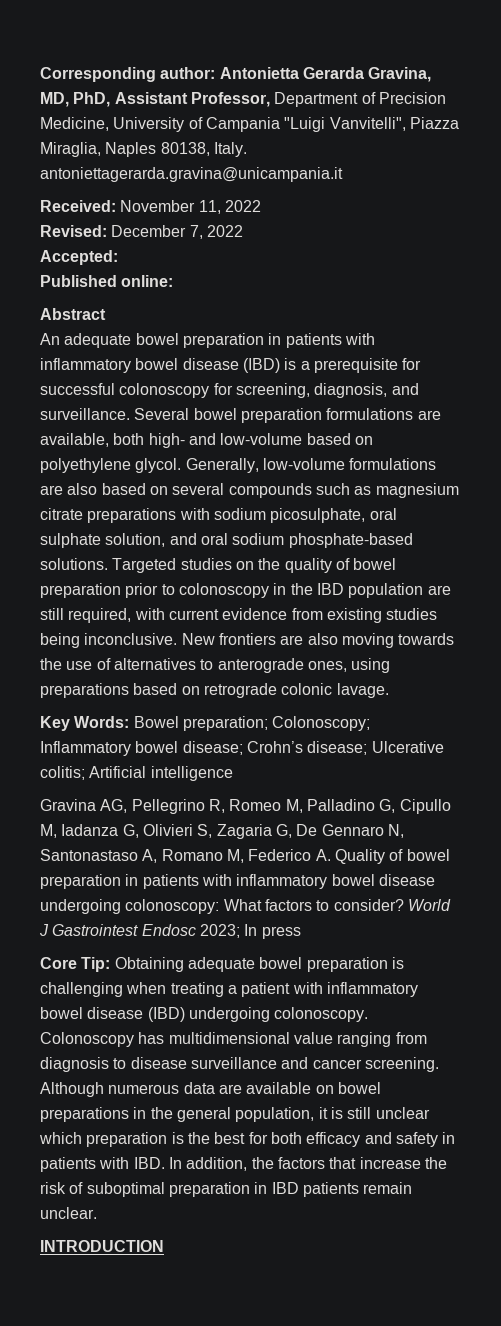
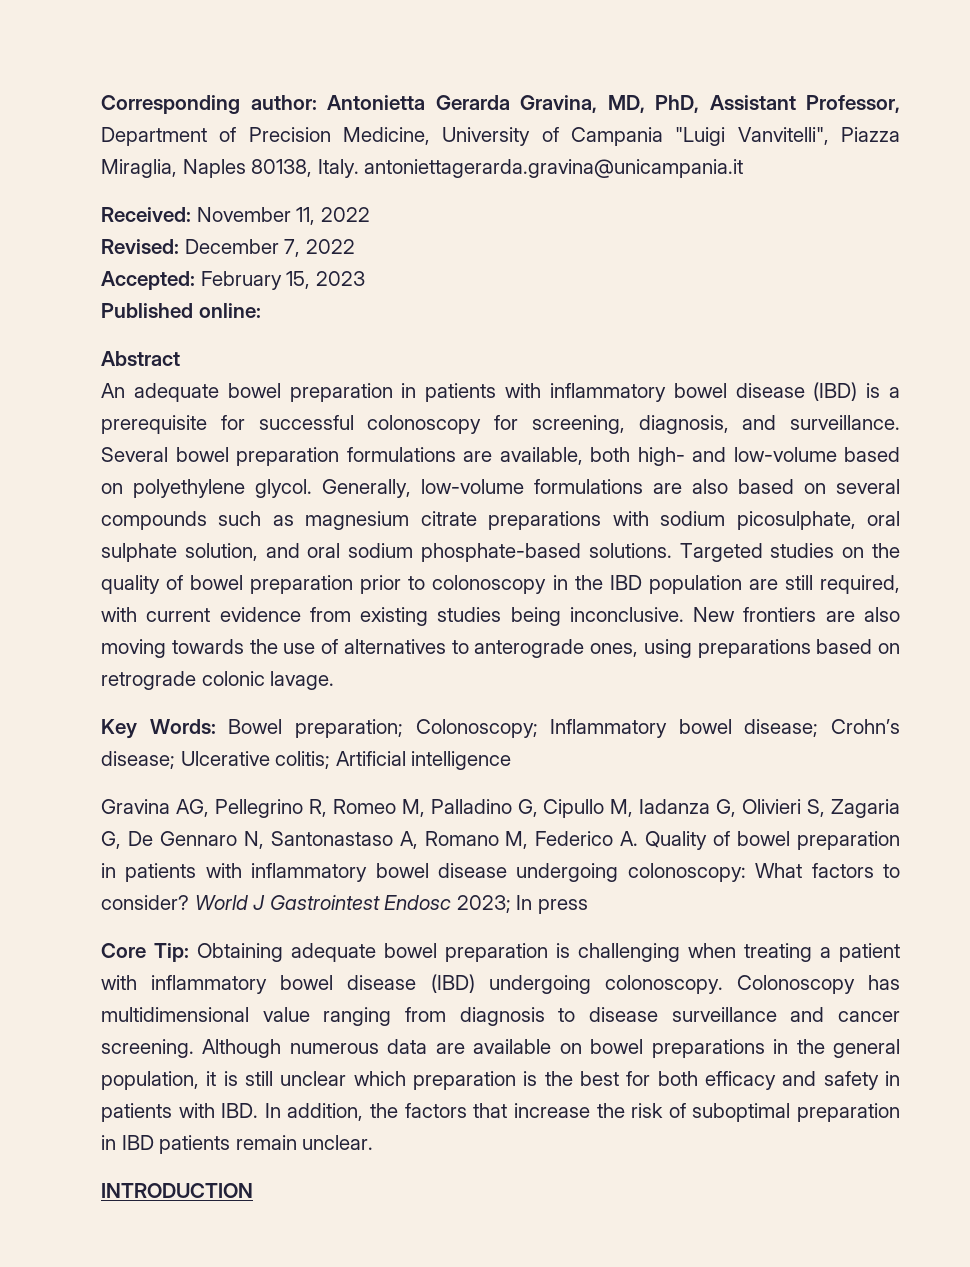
(118, 257) none -> [200,271,365,290] February 15, 2023

